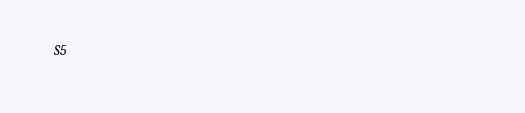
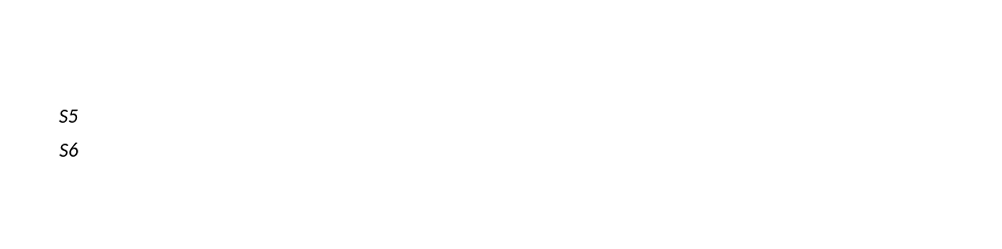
(67, 50) none -> [59,142,79,157] // S6

